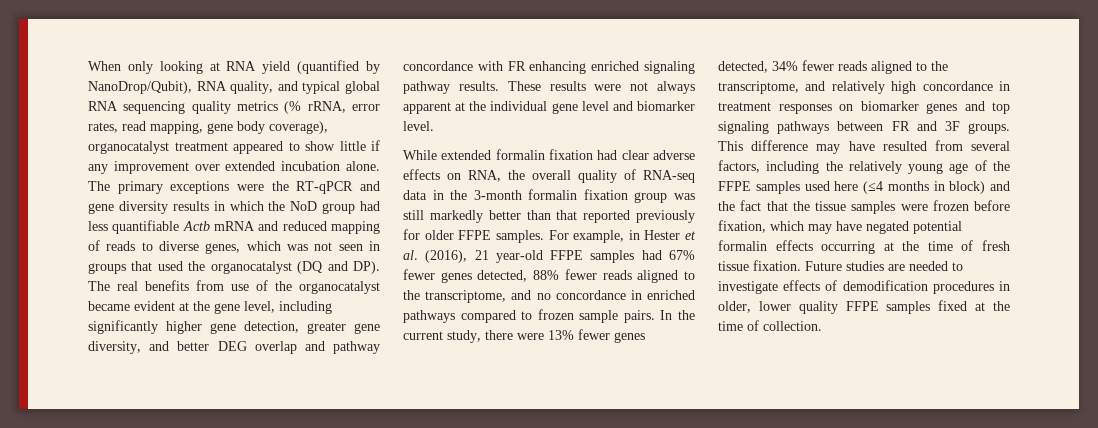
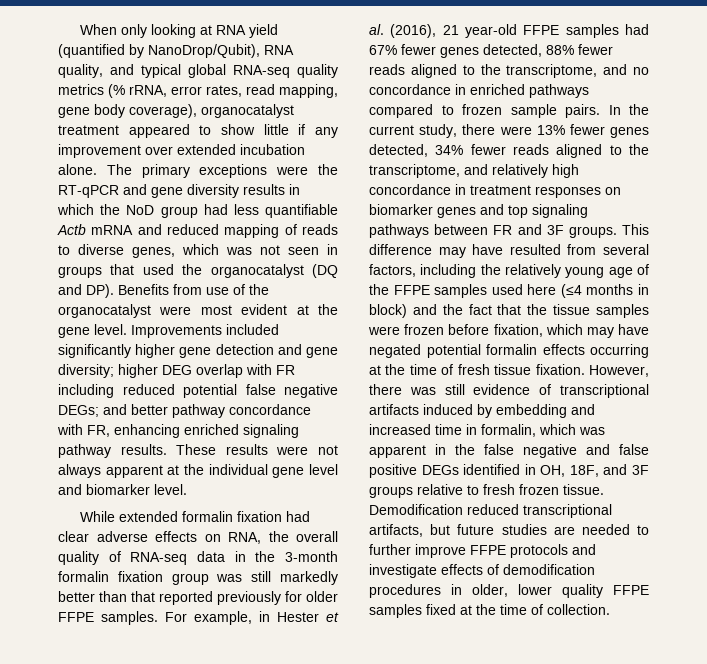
[88,101,186,114] RNA sequencing -> [233,65,290,78] RNA-seq
[88,280,189,291] The real benefits -> [118,284,169,295] Benefits
[88,301,130,311] became -> [159,305,232,315] were most
[244,301,332,314] [88,320,380,334] [88,341,325,354] level, including significantly higher gene detection, greater gene diversity, and better DEG overlap and -> [94,324,279,338] [58,344,338,358] [58,364,295,378] [58,384,338,398] [58,404,168,417] level. Improvements included significantly higher gene detection and gene diversity; higher DEG overlap with FR including reduced potential false negative DEGs; and better
[507,61,526,71] FR -> [87,425,110,437] FR,
[805,261,963,271] Future studies are needed to -> [589,365,649,377] [369,384,649,398] [369,404,595,418] [369,424,605,437] [369,444,649,458] [369,464,649,478] [369,484,604,498] [369,504,612,518] [369,524,649,537] [369,544,596,558] However, there was still evidence of transcriptional artifacts induced by embedding and increased time in formalin, which was apparent in the false negative and false positive DEGs identified in OH, 18F, and 3F groups relative to fresh frozen tissue. Demodification reduced transcriptional artifacts, but future studies are needed to further improve FFPE protocols and

